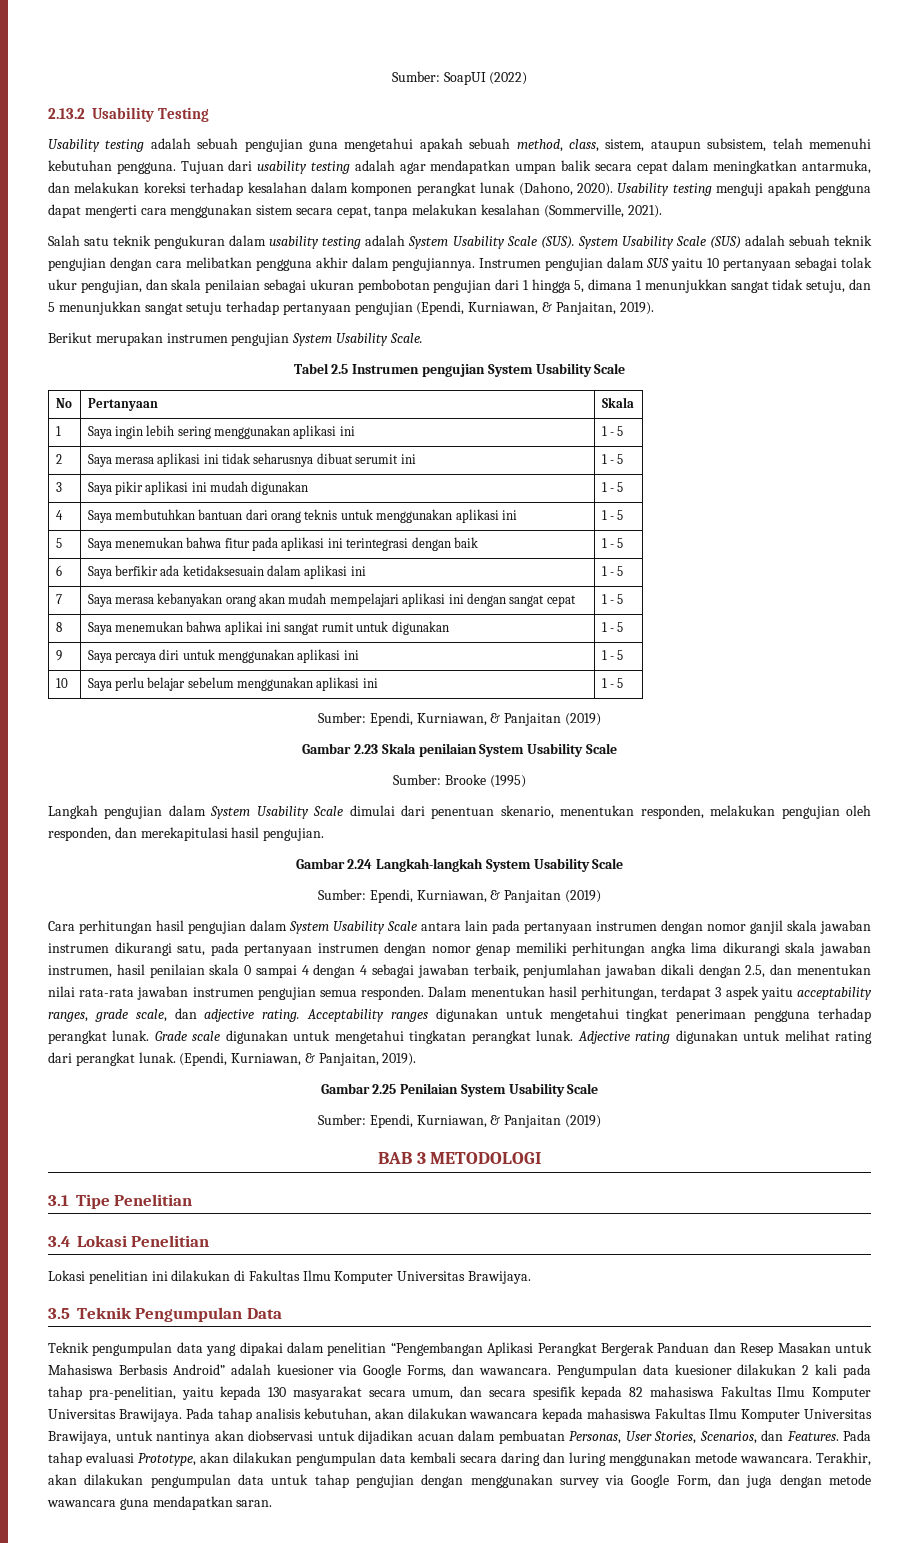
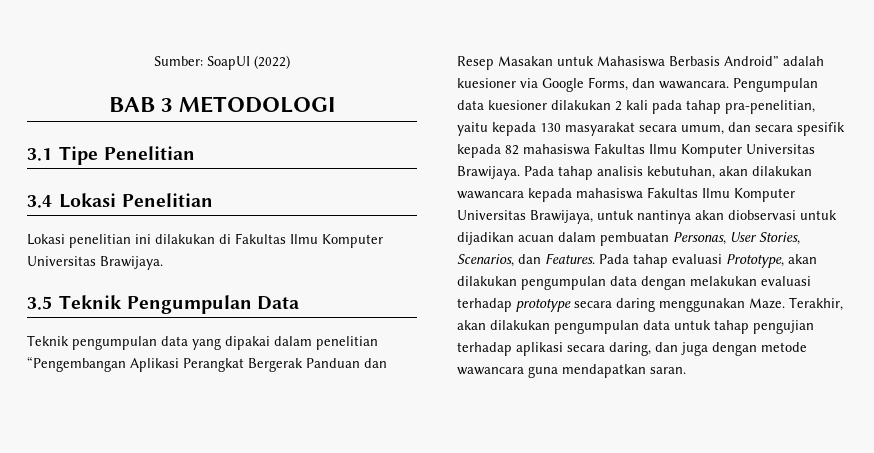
[48,107,210,122] [48,138,871,152] [48,160,871,174] [48,182,871,196] [48,204,662,218] [48,235,872,249] [48,257,872,271] [48,279,871,293] [48,301,654,315] [48,332,423,346] [293,363,626,377] [55,398,72,408] [87,398,158,411] [601,397,634,408] [55,426,61,436] [87,425,355,439] [601,426,624,436] [55,454,62,464] [87,453,416,467] [601,454,624,464] [55,482,62,492] [87,481,309,495] [601,482,624,492] [55,510,63,520] [87,509,517,523] [601,510,624,520] [55,538,62,548] [87,537,478,551] [601,538,624,548] [55,565,62,576] [87,565,366,579] [601,566,624,576] [55,594,62,604] [87,593,576,607] [601,594,624,604] [55,622,62,632] [87,621,449,635] [601,622,624,632] [55,650,62,661] [87,649,359,663] [601,650,624,660] [55,678,68,688] [87,677,378,691] [601,678,624,688] [318,712,601,726] [302,743,617,757] [393,774,526,788] [48,805,872,819] [48,827,325,841] [295,858,624,872] [318,889,601,903] [48,920,871,934] [48,942,871,956] [48,964,872,978] [48,986,873,1000] [48,1008,871,1022] [48,1030,873,1044] [48,1052,417,1066] [320,1083,599,1097] [318,1114,601,1128] // 2.13.2 Usability Testing // Usability testing adalah sebuah pengujian guna mengetahui apakah sebuah method, class, sistem, ataupun subsistem, telah memenuhi kebutuhan pengguna. Tujuan dari usability testing adalah agar mendapatkan umpan balik secara cepat dalam meningkatkan antarmuka, dan melakukan koreksi terhadap kesalahan dalam komponen perangkat lunak (Dahono, 2020). Usability testing menguji apakah pengguna dapat mengerti cara menggunakan sistem secara cepat, tanpa melakukan kesalahan (Sommerville, 2021). // Salah satu teknik pengukuran dalam usability testing adalah System Usability Scale (SUS). System Usability Scale (SUS) adalah sebuah teknik pengujian dengan cara melibatkan pengguna akhir dalam pengujiannya. Instrumen pengujian dalam SUS yaitu 10 pertanyaan sebagai tolak ukur pengujian, dan skala penilaian sebagai ukuran pembobotan pengujian dari 1 hingga 5, dimana 1 menunjukkan sangat tidak setuju, dan 5 menunjukkan sangat setuju terhadap pertanyaan pengujian (Ependi, Kurniawan, & Panjaitan, 2019). // Berikut merupakan instrumen pengujian System Usability Scale. // Tabel 2.5 Instrumen pengujian System Usability Scale // No | Pertanyaan | Skala // 1 | Saya ingin lebih sering menggunakan aplikasi ini | 1 - 5 // 2 | Saya merasa aplikasi ini tidak seharusnya dibuat serumit ini | 1 - 5 // 3 | Saya pikir aplikasi ini mudah digunakan | 1 - 5 // 4 | Saya membutuhkan bantuan dari orang teknis untuk menggunakan aplikasi ini | 1 - 5 // 5 | Saya menemukan bahwa fitur pada aplikasi ini terintegrasi dengan baik | 1 - 5 // 6 | Saya berfikir ada ketidaksesuain dalam aplikasi ini | 1 - 5 // 7 | Saya merasa kebanyakan orang akan mudah mempelajari aplikasi ini dengan sangat cepat | 1 - 5 // 8 | Saya menemukan bahwa aplikai ini sangat rumit untuk digunakan | 1 - 5 // 9 | Saya percaya diri untuk menggunakan aplikasi ini | 1 - 5 // 10 | Saya perlu belajar sebelum menggunakan aplikasi ini | 1 - 5 // Sumber: Ependi, Kurniawan, & Panjaitan (2019) // Gambar 2.23 Skala penilaian System Usability Scale // Sumber: Brooke (1995) // Langkah pengujian dalam System Usability Scale dimulai dari penentuan skenario, menentukan responden, melakukan pengujian oleh responden, dan merekapitulasi hasil pengujian. // Gambar 2.24 Langkah-langkah System Usability Scale // Sumber: Ependi, Kurniawan, & Panjaitan (2019) // Cara perhitungan hasil pengujian dalam System Usability Scale antara lain pada pertanyaan instrumen dengan nomor ganjil skala jawaban instrumen dikurangi satu, pada pertanyaan instrumen dengan nomor genap memiliki perhitungan angka lima dikurangi skala jawaban instrumen, hasil penilaian skala 0 sampai 4 dengan 4 sebagai jawaban terbaik, penjumlahan jawaban dikali dengan 2.5, dan menentukan nilai rata-rata jawaban instrumen pengujian semua responden. Dalam menentukan hasil perhitungan, terdapat 3 aspek yaitu acceptability ranges, grade scale, dan adjective rating. Acceptability ranges digunakan untuk mengetahui tingkat penerimaan pengguna terhadap perangkat lunak. Grade scale digunakan untuk mengetahui tingkatan perangkat lunak. Adjective rating digunakan untuk melihat rating dari perangkat lunak. (Ependi, Kurniawan, & Panjaitan, 2019). // Gambar 2.25 Penilaian System Usability Scale // Sumber: Ependi, Kurniawan, & Panjaitan (2019) -> (290, 62) none
[410,1452,812,1466] kembali secara daring dan luring menggunakan metode wawancara. -> [641,276,811,290] [457,298,785,312] dengan melakukan evaluasi terhadap prototype secara daring menggunakan Maze.
[421,1474,711,1488] dengan menggunakan survey via Google Form, -> [457,342,651,356] terhadap aplikasi secara daring,

